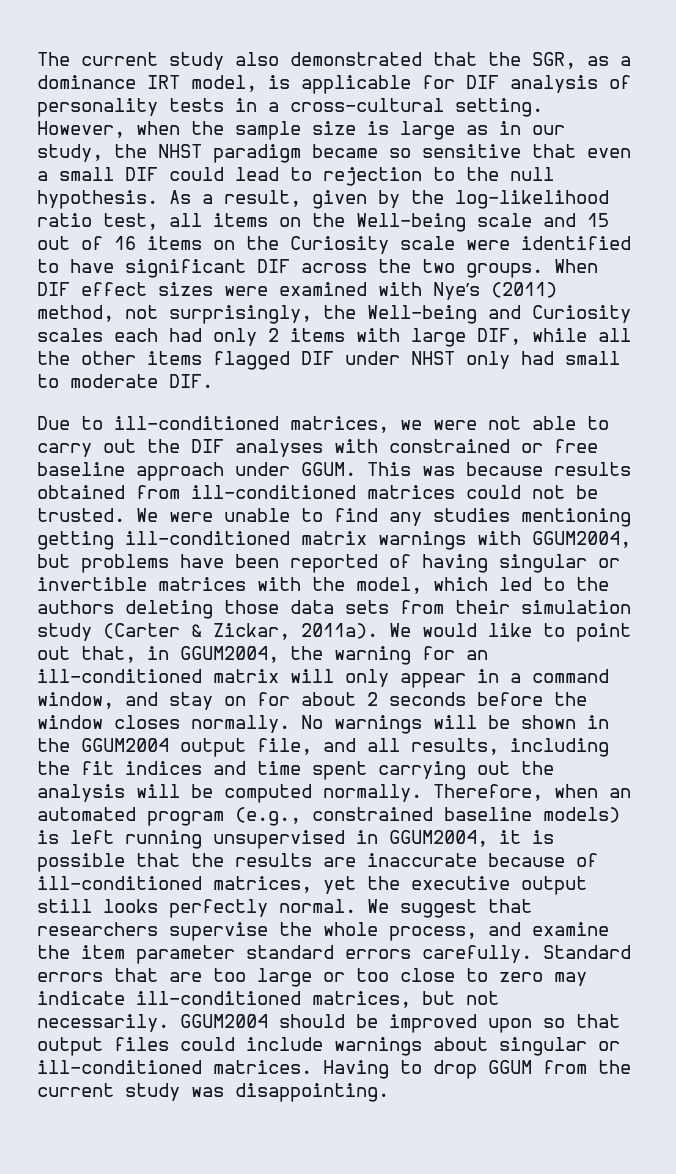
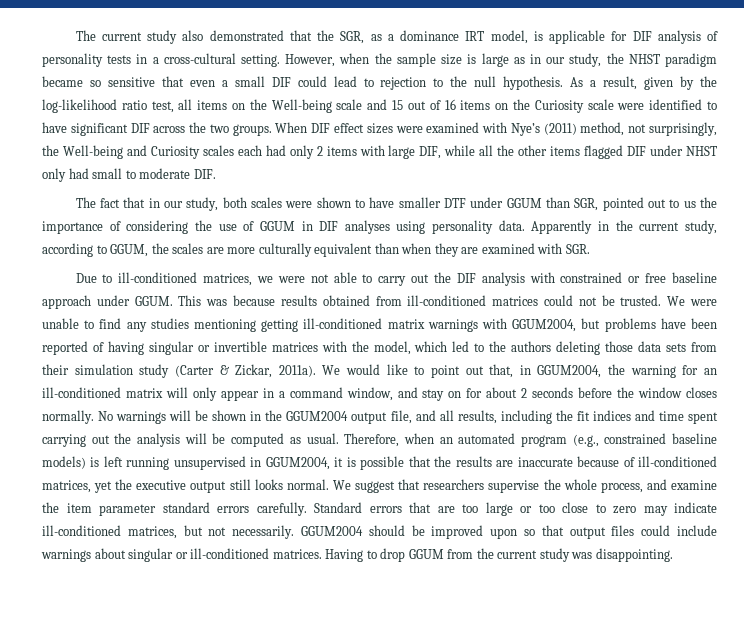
(213, 381) none -> [75,197,717,211] [42,220,717,234] [42,243,590,257] // The fact that in our study, both scales were shown to have smaller DTF under GGUM than SGR, pointed out to us the importance of considering the use of GGUM in DIF analyses using personality data. Apparently in the current study, according to GGUM, the scales are more culturally equivalent than when they are examined with SGR.
[235,439,323,457] analyses -> [481,272,525,286] analysis
[323,784,422,802] normally. -> [289,433,339,444] as usual.
[169,899,268,918] perfectly -> (283, 484) none

